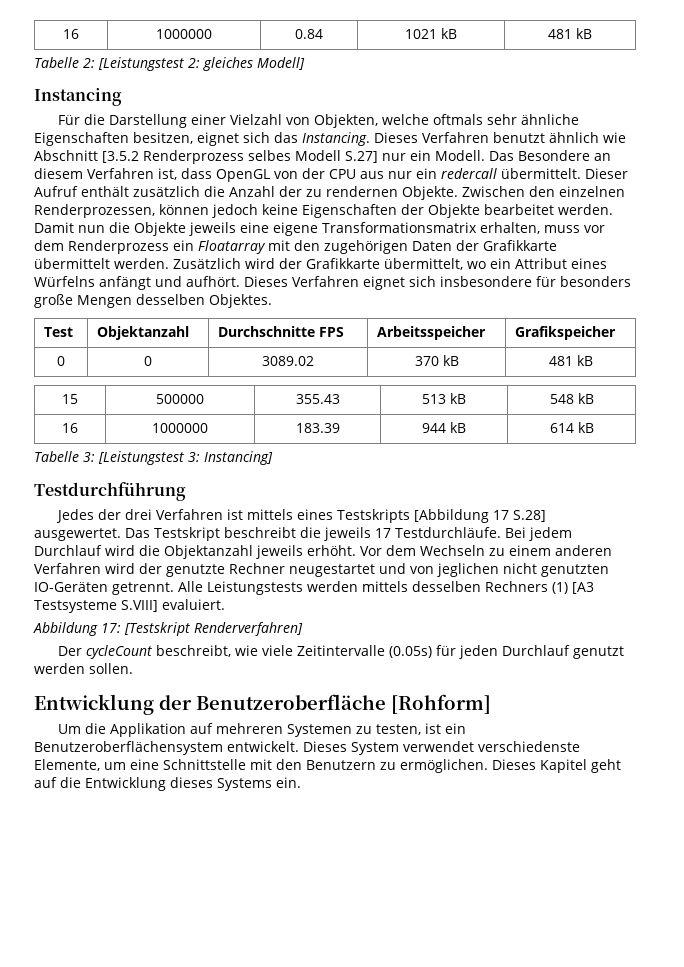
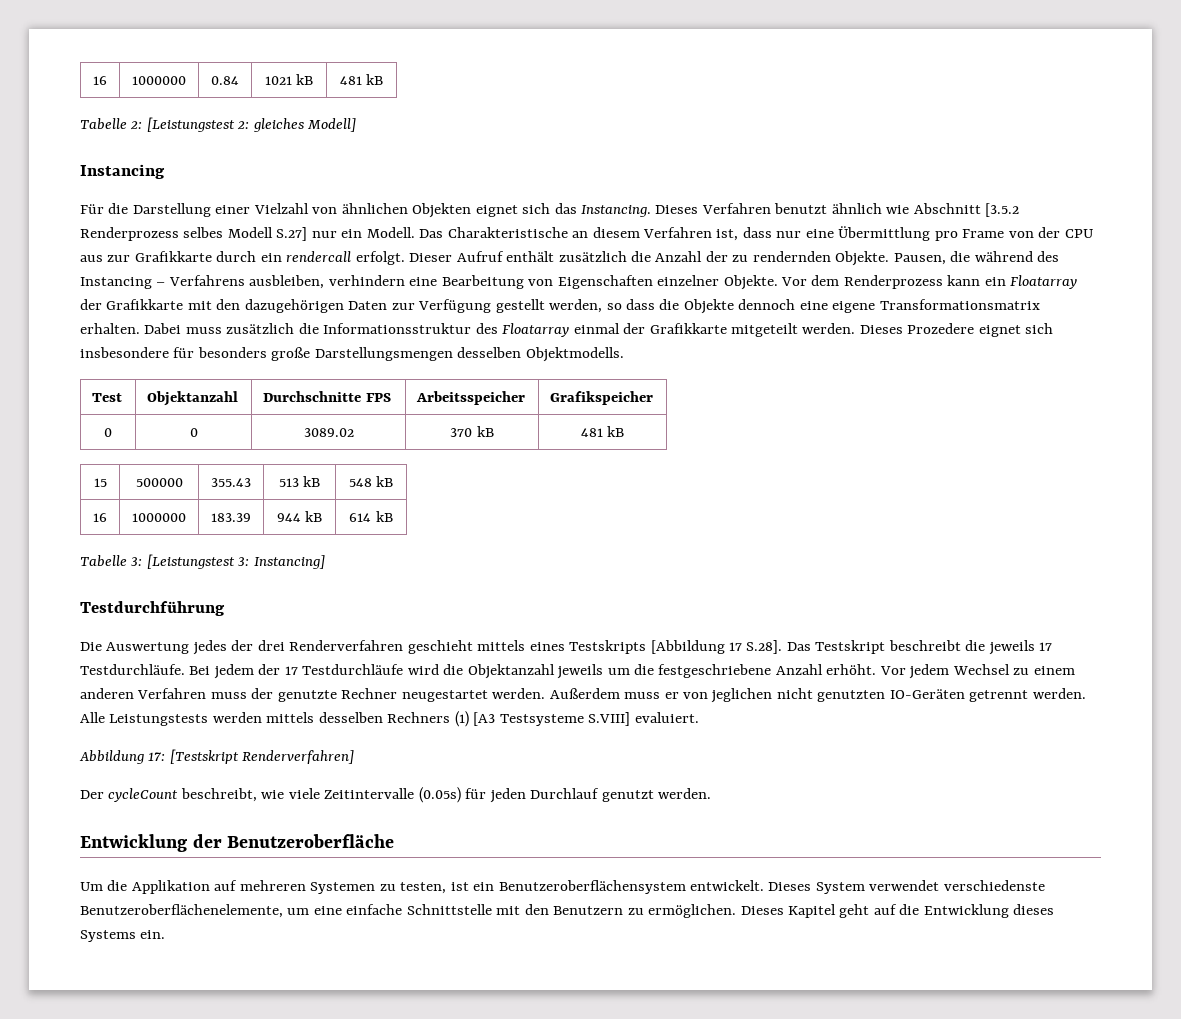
[314,114,580,128] [34,132,193,146] Objekten, welche oftmals sehr ähnliche Eigenschaften besitzen, -> [341,203,472,218] ähnlichen Objekten
[518,150,590,161] Besondere -> [447,227,568,238] Charakteristische
[216,168,581,182] OpenGL von der CPU aus nur ein redercall übermittelt. -> [776,226,1093,241] [80,251,405,265] nur eine Übermittlung pro Frame von der CPU aus zur Grafikkarte durch ein rendercall erfolgt.
[326,186,625,200] [34,204,613,218] [34,222,105,233] rendernen Objekte. Zwischen den einzelnen Renderprozessen, können jedoch keine Eigenschaften der Objekte bearbeitet werden. Damit nun -> [752,251,1060,266] [80,275,1078,290] [80,299,656,313] rendernden Objekte. Pausen, die während des Instancing – Verfahrens ausbleiben, verhindern eine Bearbeitung von Eigenschaften einzelner Objekte. Vor dem Renderprozess kann ein Floatarray der Grafikkarte mit den dazugehörigen Daten zur Verfügung gestellt werden, so dass
[189,222,236,236] jeweils -> [738,299,796,310] dennoch
[480,222,605,234] [34,240,557,254] [34,258,607,270] [34,276,359,290] erhalten, muss vor dem Renderprozess ein Floatarray mit den zugehörigen Daten der Grafikkarte übermittelt werden. Zusätzlich wird der Grafikkarte übermittelt, wo ein Attribut eines Würfelns anfängt und aufhört. Dieses Verfahren -> [80,323,975,337] erhalten. Dabei muss zusätzlich die Informationsstruktur des Floatarray einmal der Grafikkarte mitgeteilt werden. Dieses Prozedere
[77,294,272,308] Mengen desselben Objektes. -> [314,347,624,362] Darstellungsmengen desselben Objektmodells.
[56,509,244,523] Jedes der drei Verfahren ist -> [80,640,473,655] Die Auswertung jedes der drei Renderverfahren geschieht
[513,510,547,522] [34,528,121,541] S.28] ausgewertet. -> [746,640,783,654] S.28].
[34,545,102,556] Durchlauf -> [258,664,404,675] der 17 Testdurchläufe
[307,545,485,556] erhöht. Vor dem Wechseln -> [607,664,1010,679] um die festgeschriebene Anzahl erhöht. Vor jedem Wechsel
[105,563,135,574] wird -> [210,692,247,699] muss
[379,563,406,574] und -> [492,688,679,699] werden. Außerdem muss er
[112,582,174,595] getrennt. -> [969,688,1086,702] getrennt werden.
[34,663,133,674] werden sollen. -> [658,788,712,799] werden.
[391,694,491,714] [Rohform] -> (395, 841) none
[34,759,100,771] Elemente, -> [80,904,283,918] Benutzeroberflächenelemente,
(159, 764) none -> [346,904,403,915] einfache

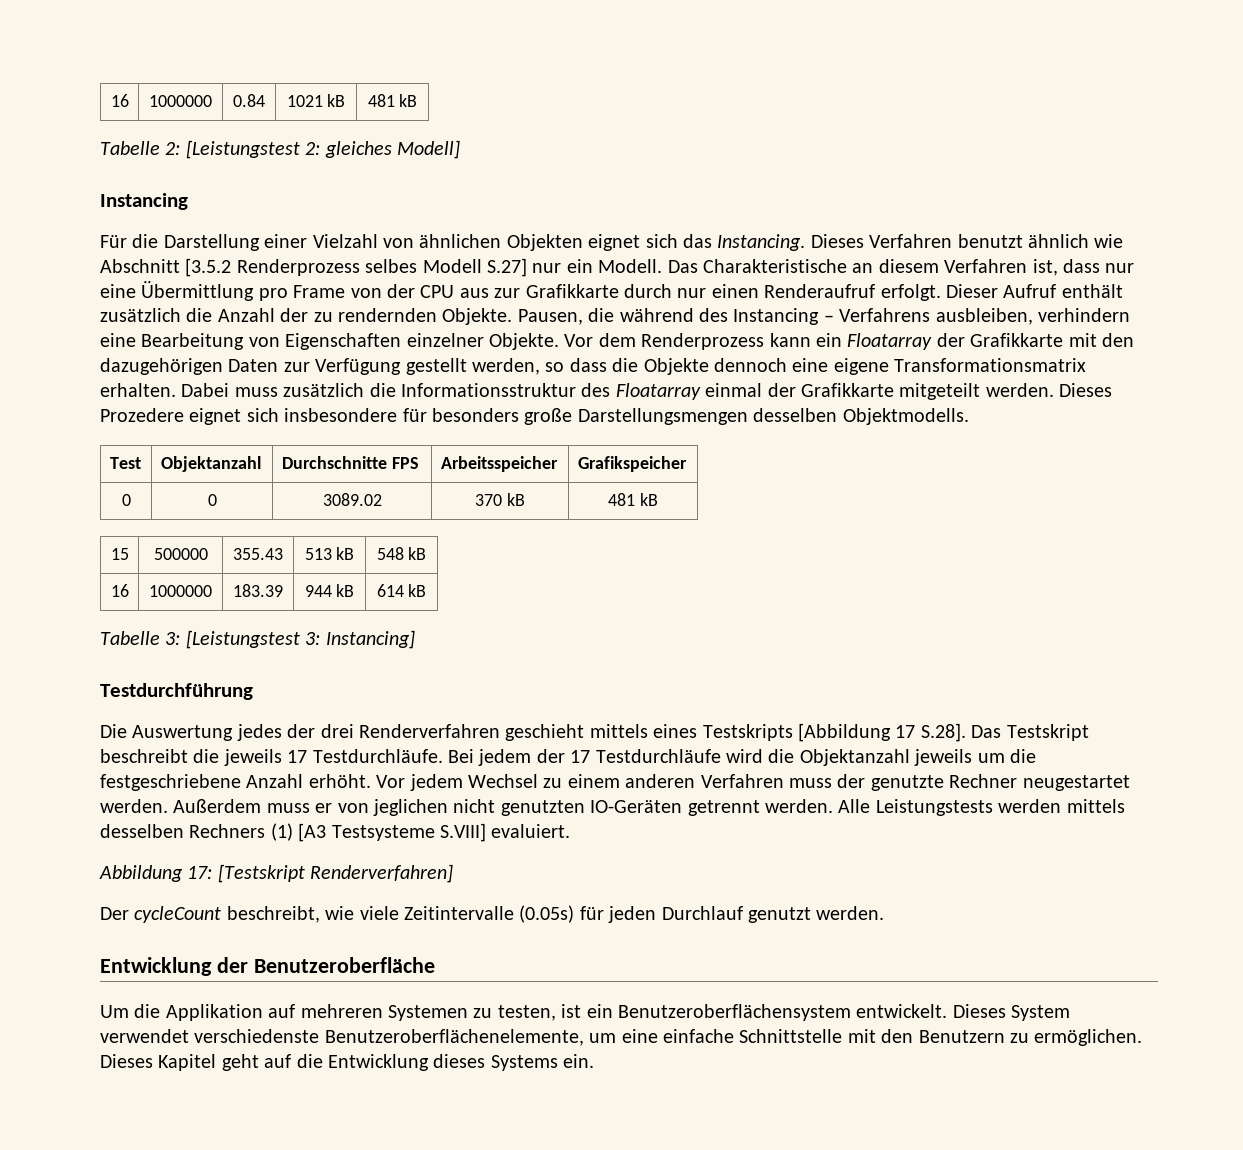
[260,251,352,262] ein rendercall -> [677,284,876,298] nur einen Renderaufruf

